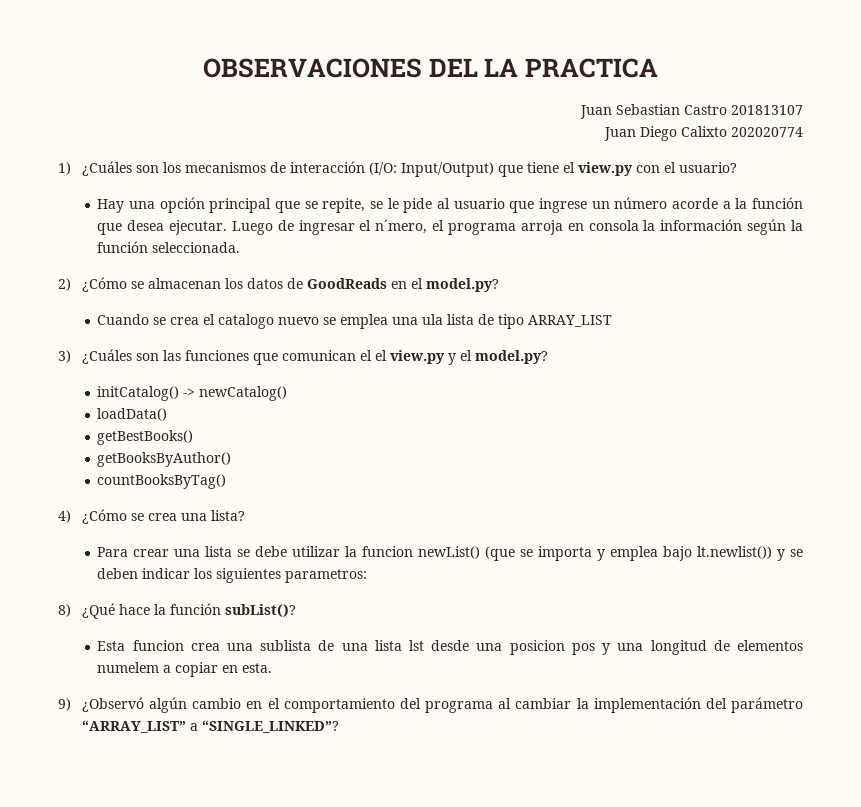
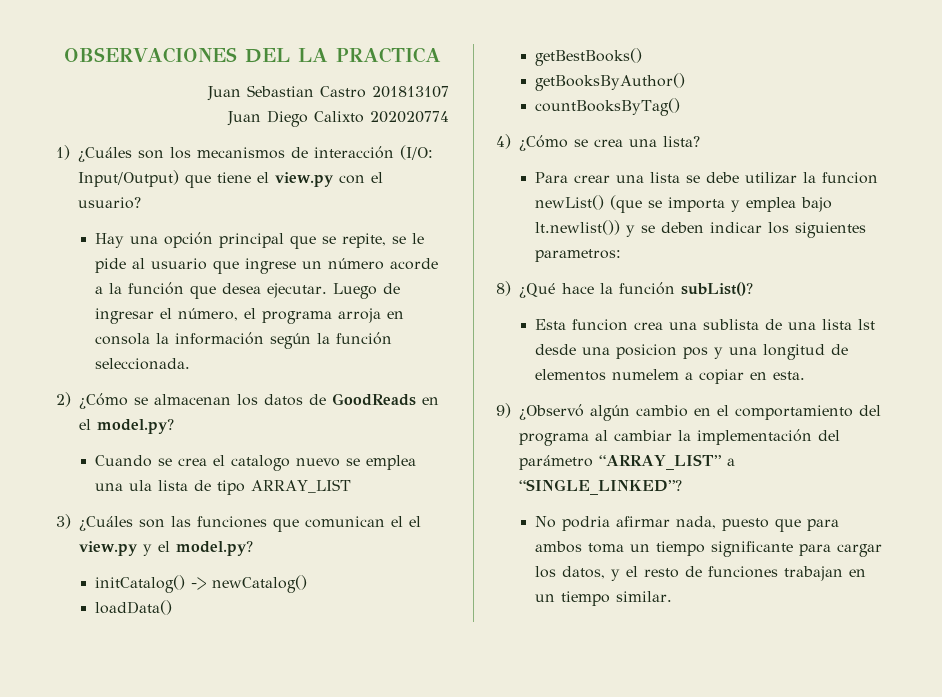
[375,219,428,234] n´mero, -> [178,308,239,321] número,
(339, 726) none -> [535,516,840,532] [535,541,883,557] [535,566,867,581] [535,591,673,606] // No podria afirmar nada, puesto que para ambos toma un tiempo significante para cargar los datos, y el resto de funciones trabajan en un tiempo similar.

